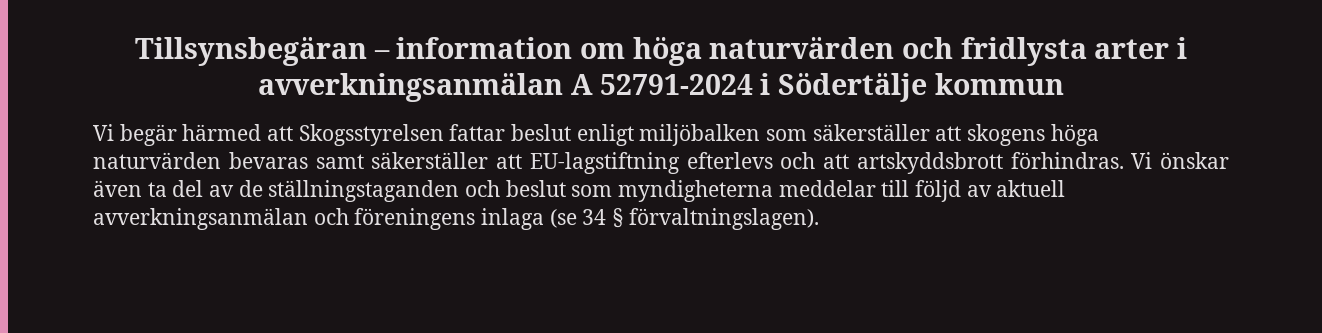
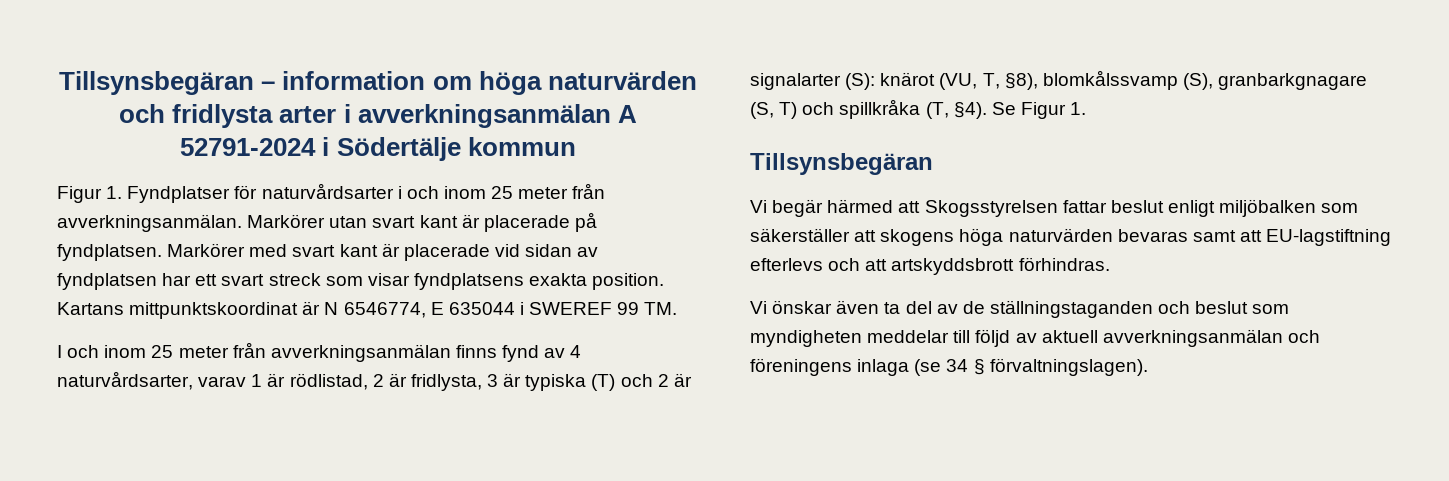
(1064, 84) none -> [57,183,606,203] [57,212,597,232] [57,243,599,261] [57,273,665,290] [57,301,678,319] [57,342,582,362] [57,371,692,391] [750,70,1368,90] [750,99,1087,119] [750,153,933,175] // Figur 1. Fyndplatser för naturvårdsarter i och inom 25 meter från avverkningsanmälan. Markörer utan svart kant är placerade på fyndplatsen. Markörer med svart kant är placerade vid sidan av fyndplatsen har ett svart streck som visar fyndplatsens exakta position. Kartans mittpunktskoordinat är N 6546774, E 635044 i SWEREF 99 TM. // I och inom 25 meter från avverkningsanmälan finns fynd av 4 naturvårdsarter, varav 1 är rödlistad, 2 är fridlysta, 3 är typiska (T) och 2 är signalarter (S): knärot (VU, T, §8), blomkålssvamp (S), granbarkgnagare (S, T) och spillkråka (T, §4). Se Figur 1. // Tillsynsbegäran
[371,152,489,169] säkerställer -> (1236, 236) none
(1124, 160) none -> (1110, 264) //
[618,180,774,202] myndigheterna -> [750,330,862,347] myndigheten

